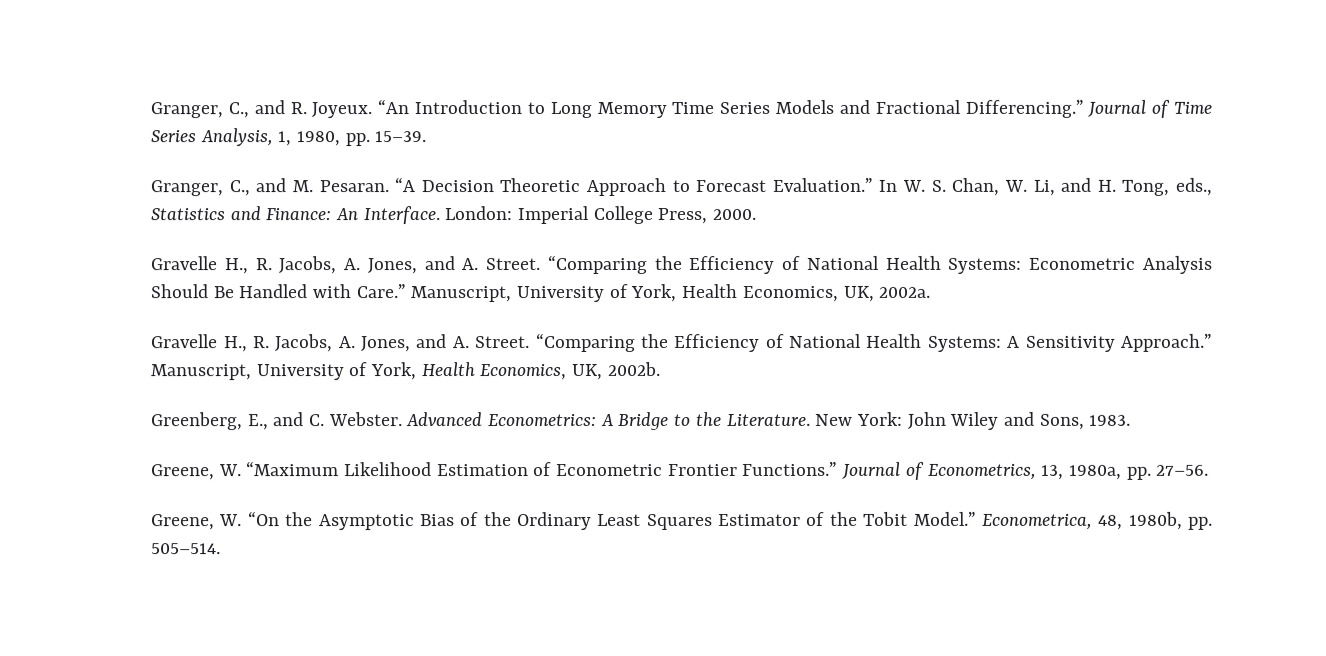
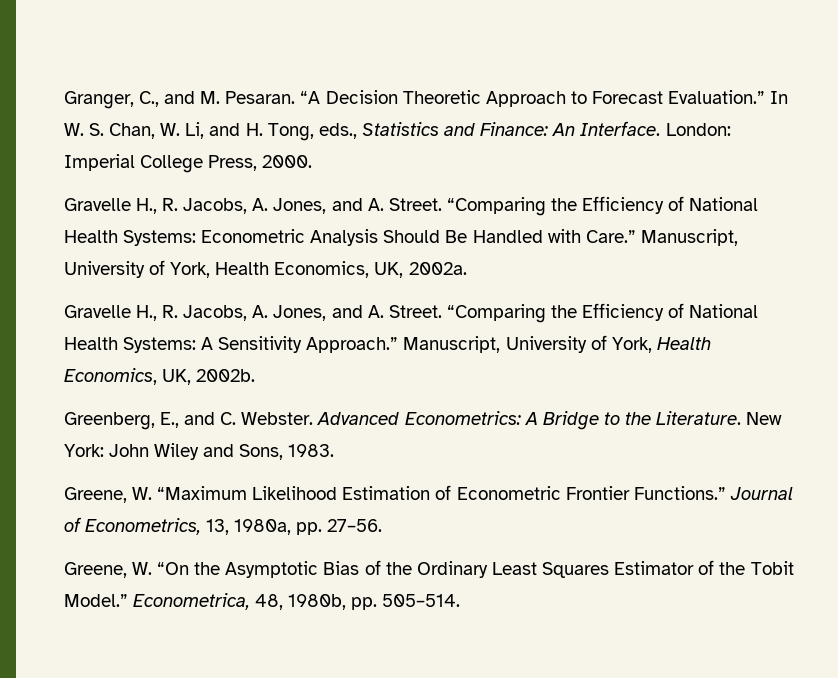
[150,99,1212,119] [150,128,427,147] [150,178,287,197] Granger, C., and R. Joyeux. “An Introduction to Long Memory Time Series Models and Fractional Differencing.” Journal of Time Series Analysis, 1, 1980, pp. 15–39. // Granger, C., and -> [63,91,195,109] Granger, C., and

